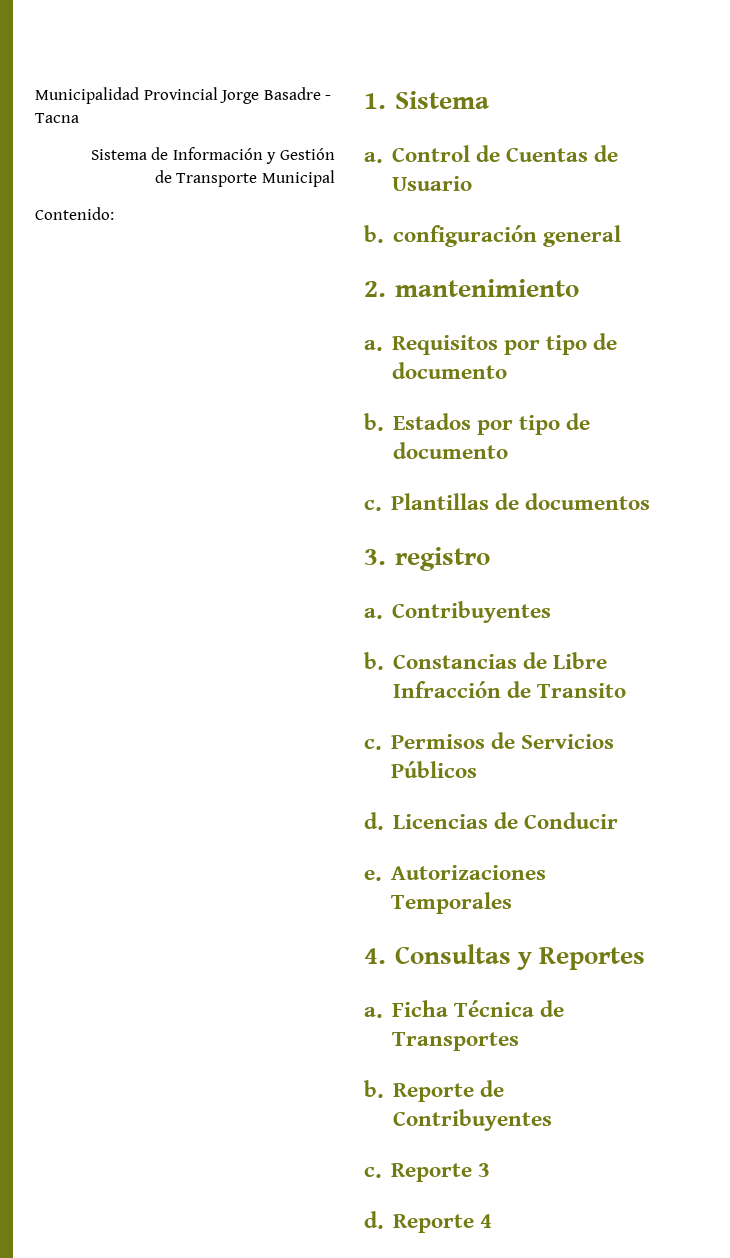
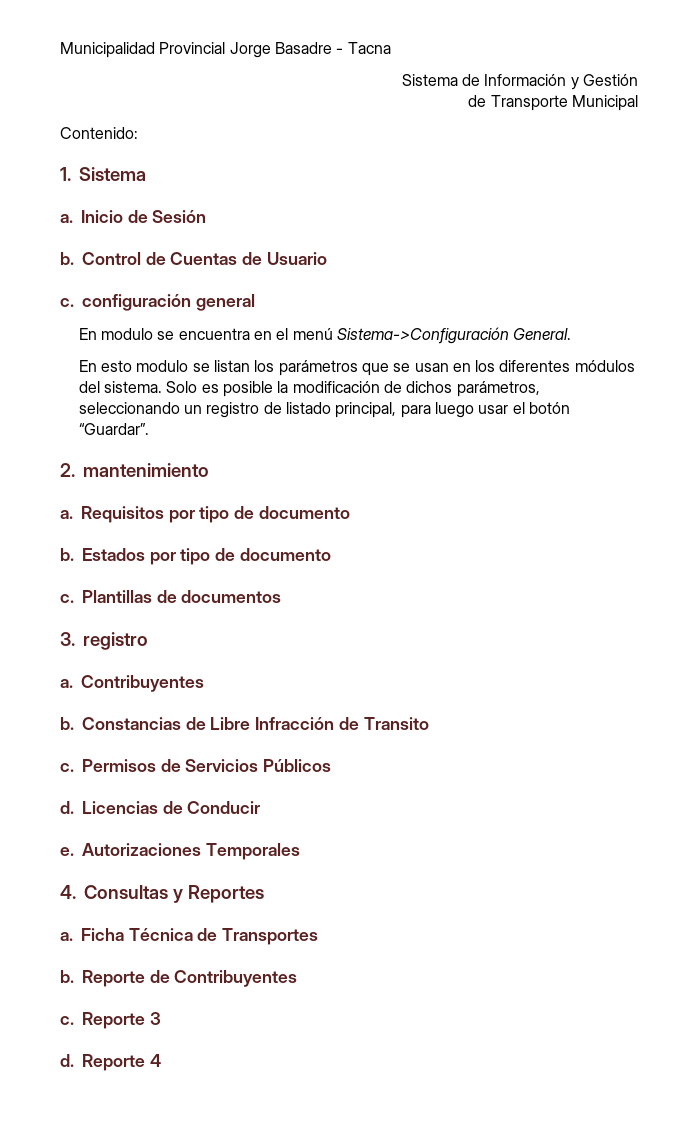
(383, 157) none -> [81,210,207,223] [60,252,74,265] Inicio de Sesión // b.
[364,225,384,243] b. -> [60,298,74,307] c.
(621, 236) none -> [78,327,572,344] [78,360,635,376] [78,381,540,397] [78,402,570,418] [78,423,149,435] // En modulo se encuentra en el menú Sistema->Configuración General. // En esto modulo se listan los parámetros que se usan en los diferentes módulos del sistema. Solo es posible la modificación de dichos parámetros, seleccionando un registro de listado principal, para luego usar el botón “Guardar”.

